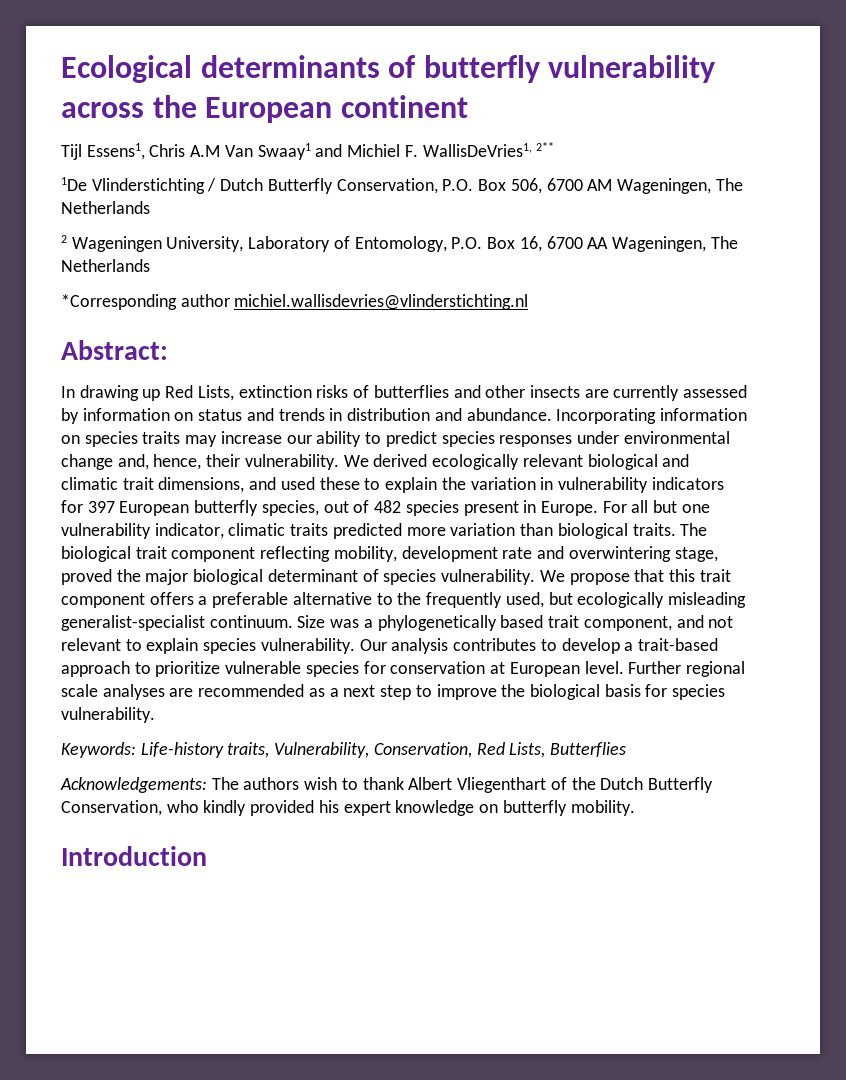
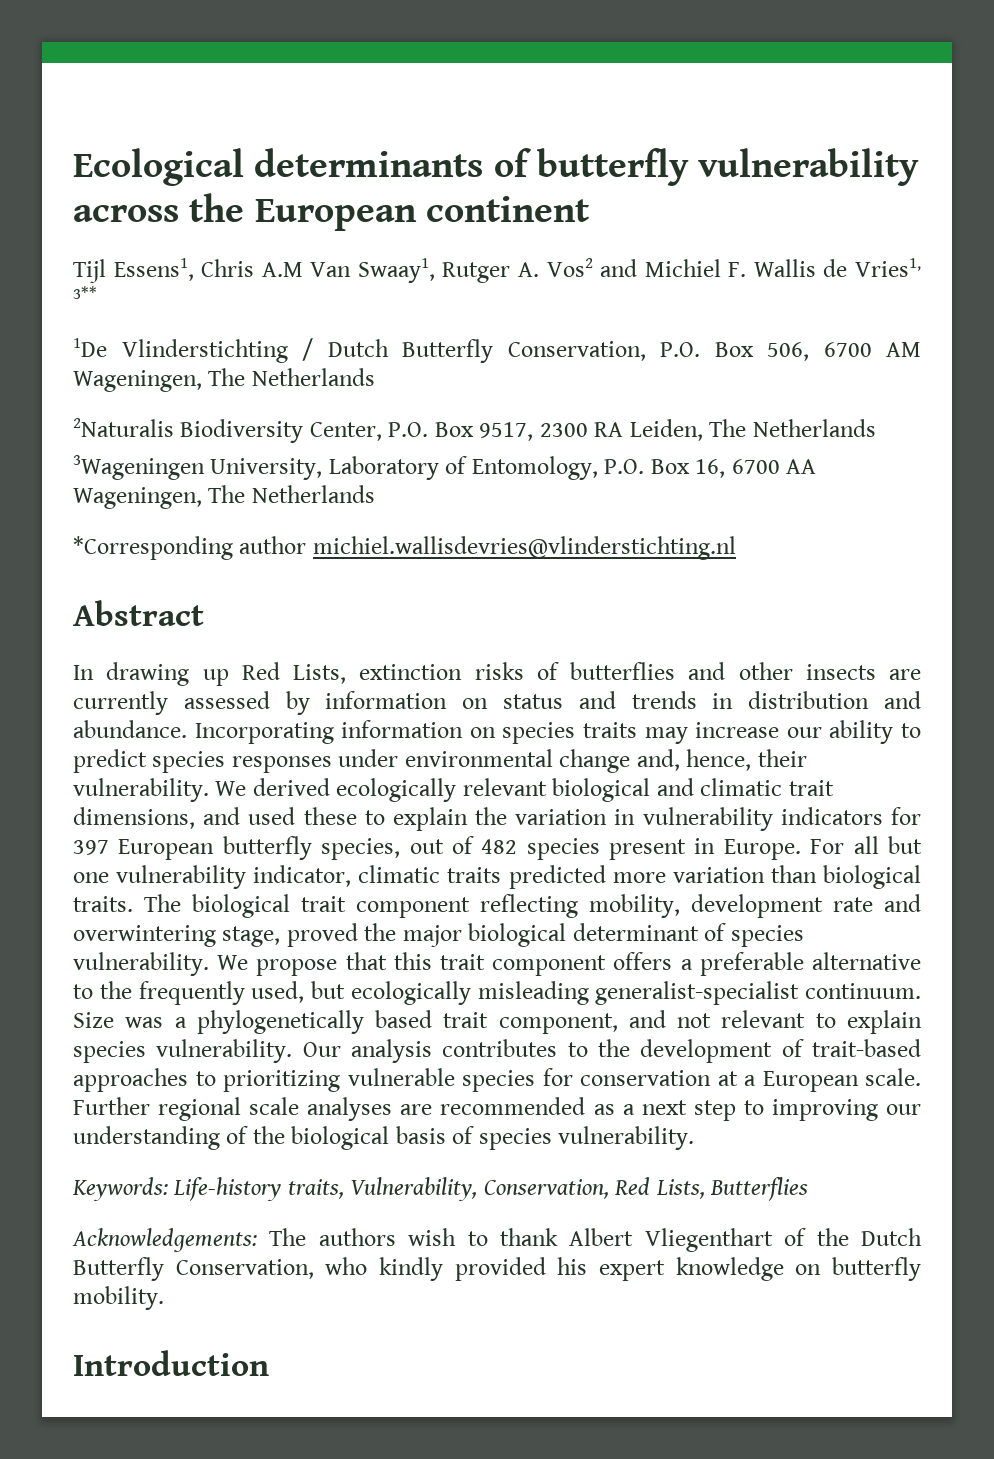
[257,142,555,160] Swaay1 and Michiel F. WallisDeVries1, 2** -> [357,258,921,283] [73,286,97,299] Swaay1, Rutger A. Vos2 and Michiel F. Wallis de Vries1, 3**
[61,235,162,252] 2 Wageningen -> [73,418,876,443] [73,455,205,480] 2Naturalis Biodiversity Center, P.O. Box 9517, 2300 RA Leiden, The Netherlands // 3Wageningen
[61,340,168,360] Abstract: -> [73,600,204,626] Abstract
[561,638,718,654] [61,661,221,677] develop a trait-based approach to prioritize -> [597,1039,921,1063] [73,1068,340,1092] the development of trait-based approaches to prioritizing
[509,661,624,677] European level. -> [744,1068,921,1092] a European scale.
[436,684,497,700] improve -> [771,1099,922,1121] [73,1126,249,1150] improving our understanding of
[645,684,668,697] for -> [452,1126,475,1144] of

